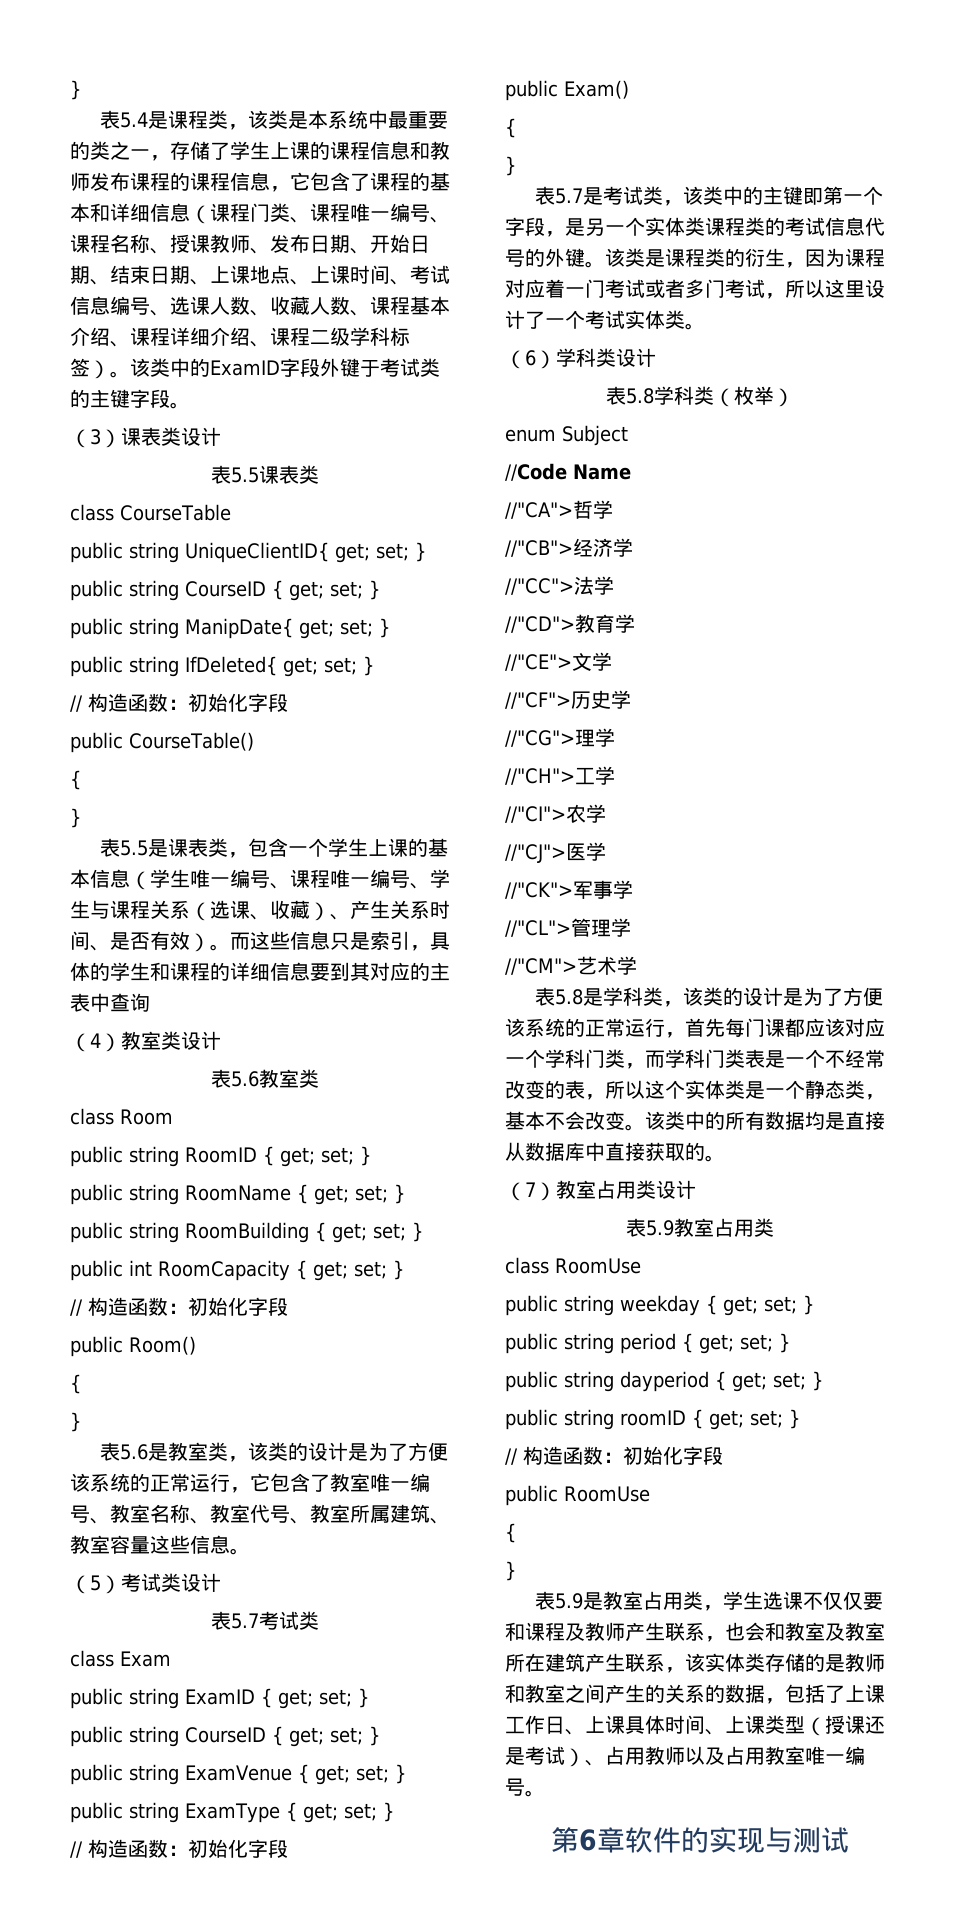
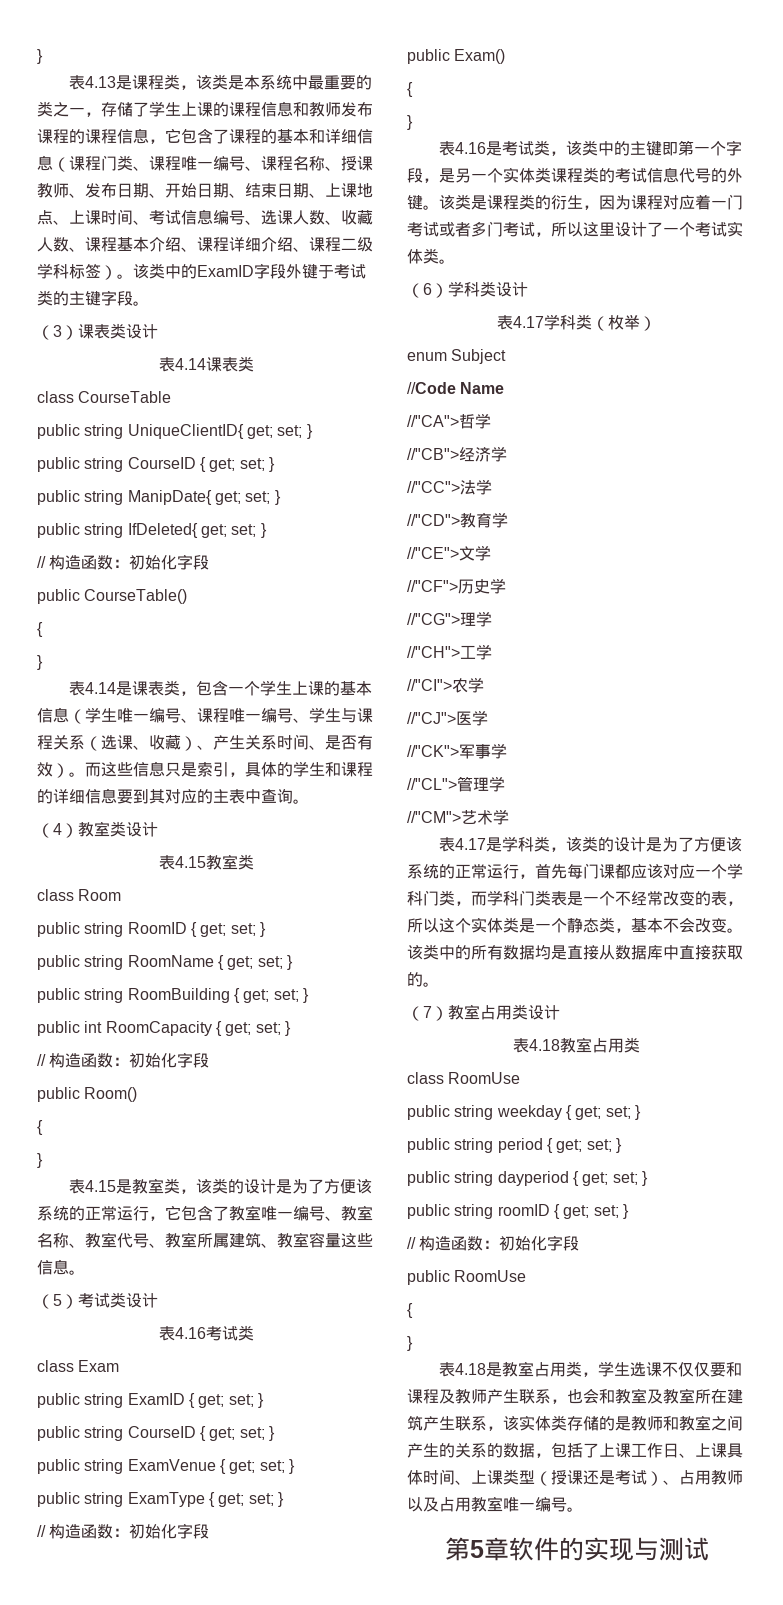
[70,80,81,100] [100,110,149,129] } // 表5.4 -> [37,49,43,64] [69,75,117,90] } // 表4.13
[230,467,259,483] 5.5 -> [175,358,206,370] 4.14
[120,840,149,856] 5.5 -> [85,682,117,694] 4.14
(150, 1002) none -> [293,799,309,804] 。
[230,1071,259,1087] 5.6 -> [175,856,206,868] 4.15
[120,1444,149,1460] 5.6 -> [85,1180,117,1192] 4.15
[230,1613,259,1629] 5.7 -> [175,1327,206,1339] 4.16
[555,188,584,204] 5.7 -> [455,142,487,154] 4.16
[625,388,654,404] 5.8 -> [513,316,544,328] 4.17
[555,989,584,1005] 5.8 -> [455,838,487,850] 4.17
[645,1220,674,1236] 5.9 -> [529,1039,560,1051] 4.18
[555,1593,584,1609] 5.9 -> [455,1363,487,1375] 4.18
[578,1829,597,1851] 6 -> [469,1540,484,1558] 5

